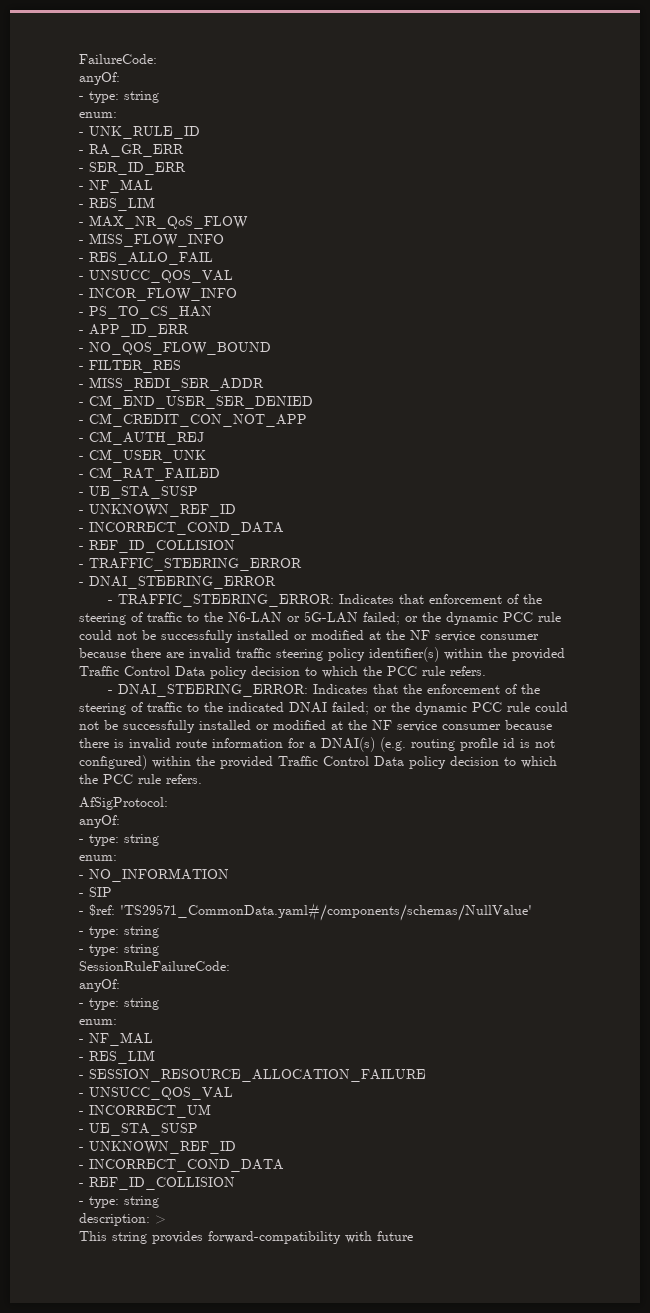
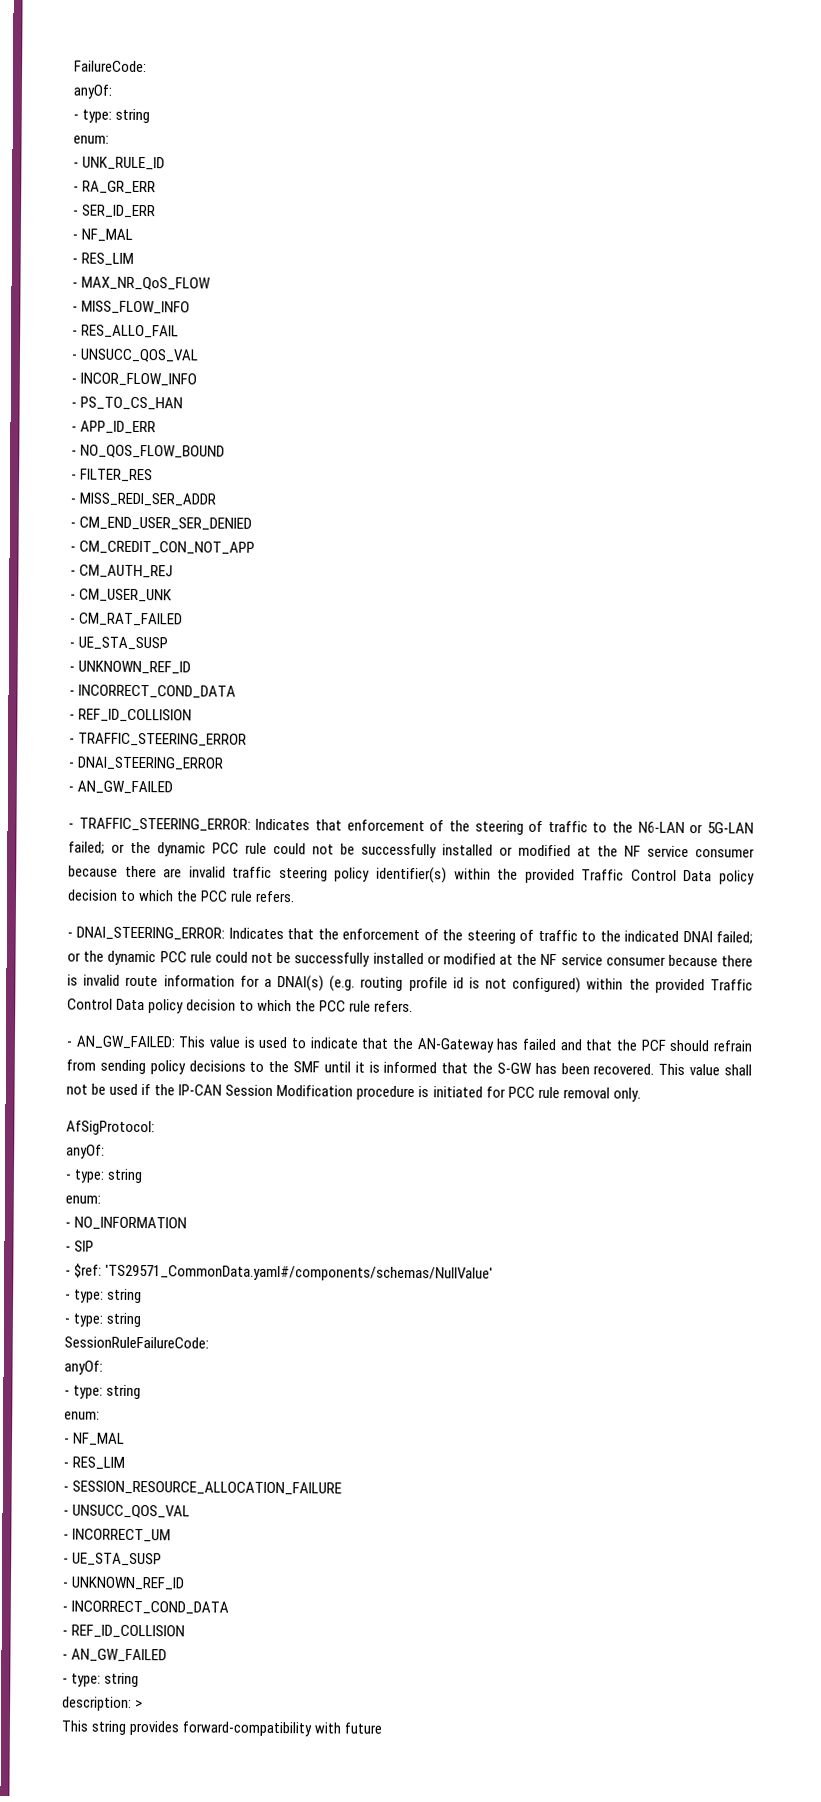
(276, 582) none -> [68,780,174,795] // - AN_GW_FAILED
(202, 779) none -> [66,1035,752,1053] [66,1059,753,1076] [66,1083,641,1102] // - AN_GW_FAILED: This value is used to indicate that the AN-Gateway has failed and that the PCF should refrain from sending policy decisions to the SMF until it is informed that the S-GW has been recovered. This value shall not be used if the IP-CAN Session Modification procedure is initiated for PCC rule removal only.
(235, 1183) none -> [62,1648,168,1663] // - AN_GW_FAILED

